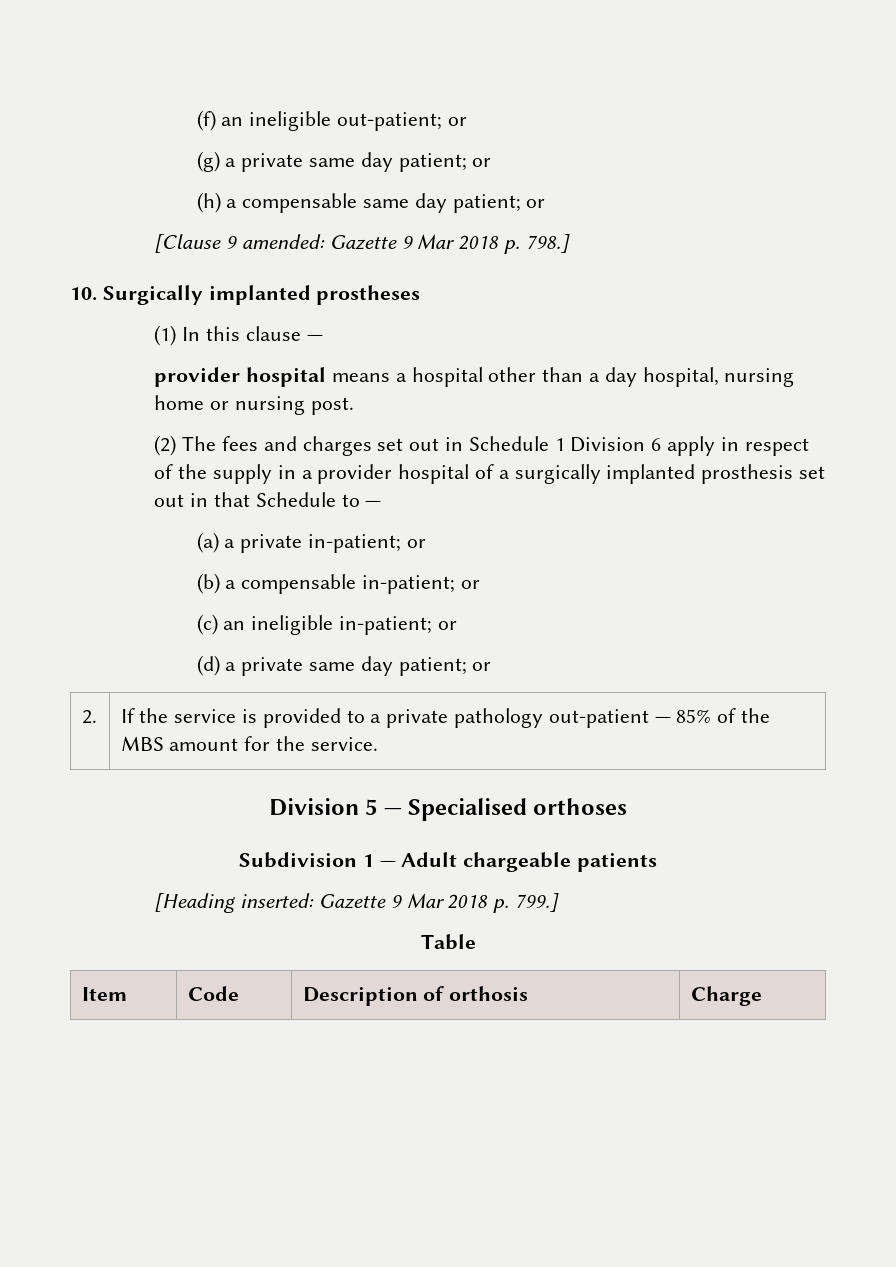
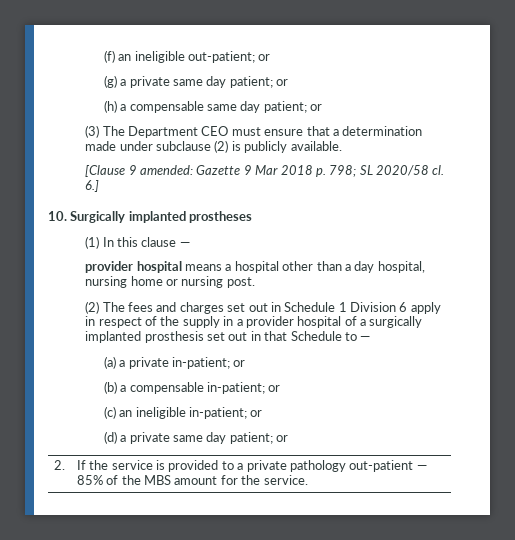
(546, 203) none -> [85,125,423,138] [85,140,342,153] // (3) The Department CEO must ensure that a determination made under subclause (2) is publicly available.
[525,234,570,253] 798.] -> [329,165,445,177] [85,180,100,192] 798; SL 2020/58 cl. 6.]
[268,798,628,821] [238,852,658,872] [154,893,560,913] [420,934,476,950] [81,987,127,1001] [187,986,239,1001] [302,986,529,1006] [690,986,762,1006] // Division 5 — Specialised orthoses // Subdivision 1 — Adult chargeable patients // [Heading inserted: Gazette 9 Mar 2018 p. 799.] // Table // Item | Code | Description of orthosis | Charge -> (308, 480) none

